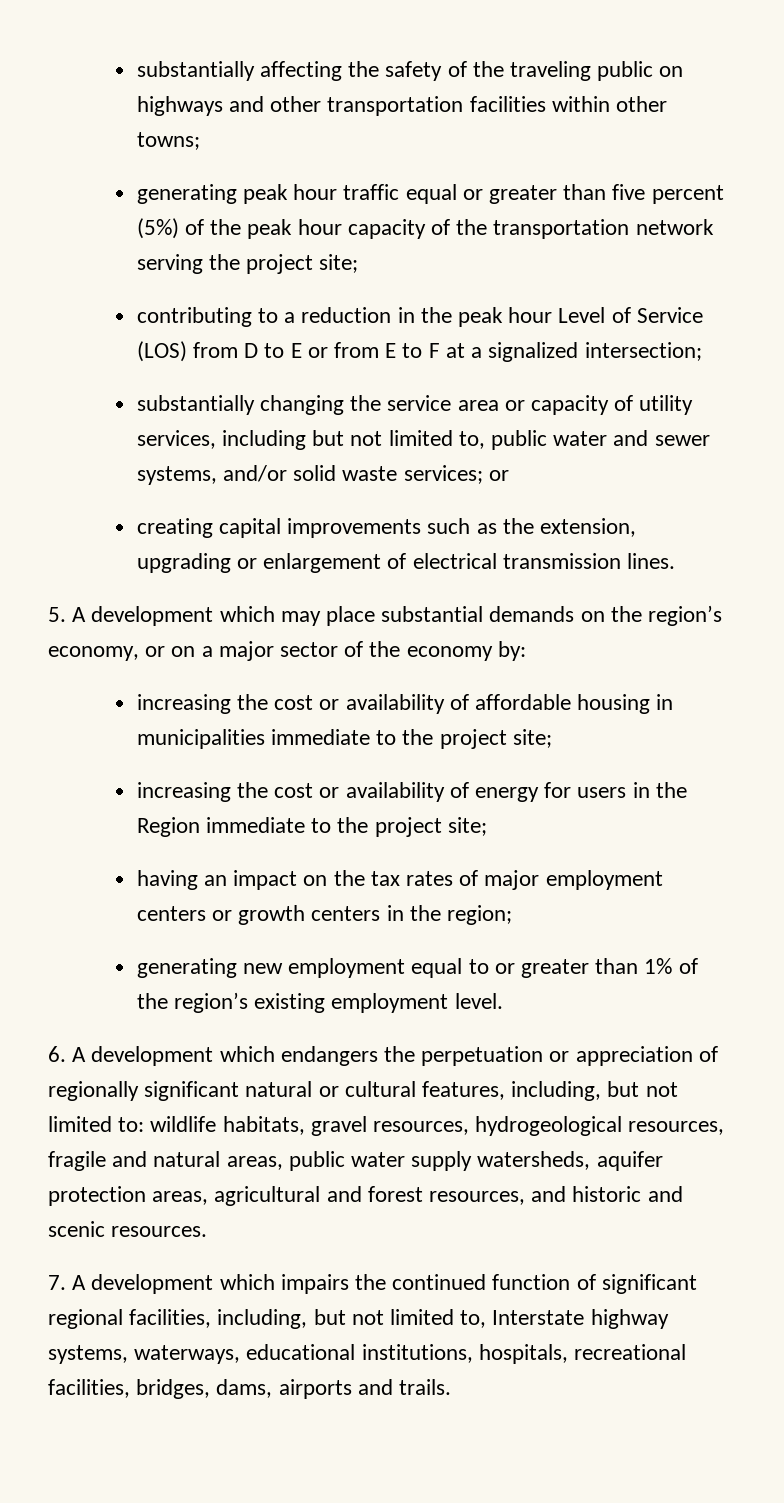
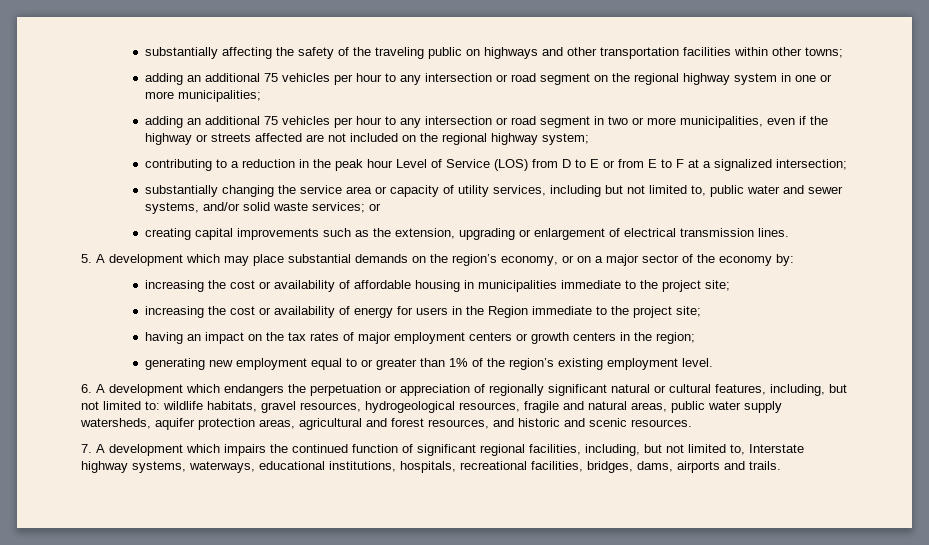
[136,184,724,204] [136,218,714,239] [136,254,359,274] generating peak hour traffic equal or greater than five percent (5%) of the peak hour capacity of the transportation network serving the project site; -> [145,73,833,85] [145,90,262,102] [145,116,829,128] [145,133,590,145] adding an additional 75 vehicles per hour to any intersection or road segment on the regional highway system in one or more municipalities; // adding an additional 75 vehicles per hour to any intersection or road segment in two or more municipalities, even if the highway or streets affected are not included on the regional highway system;

